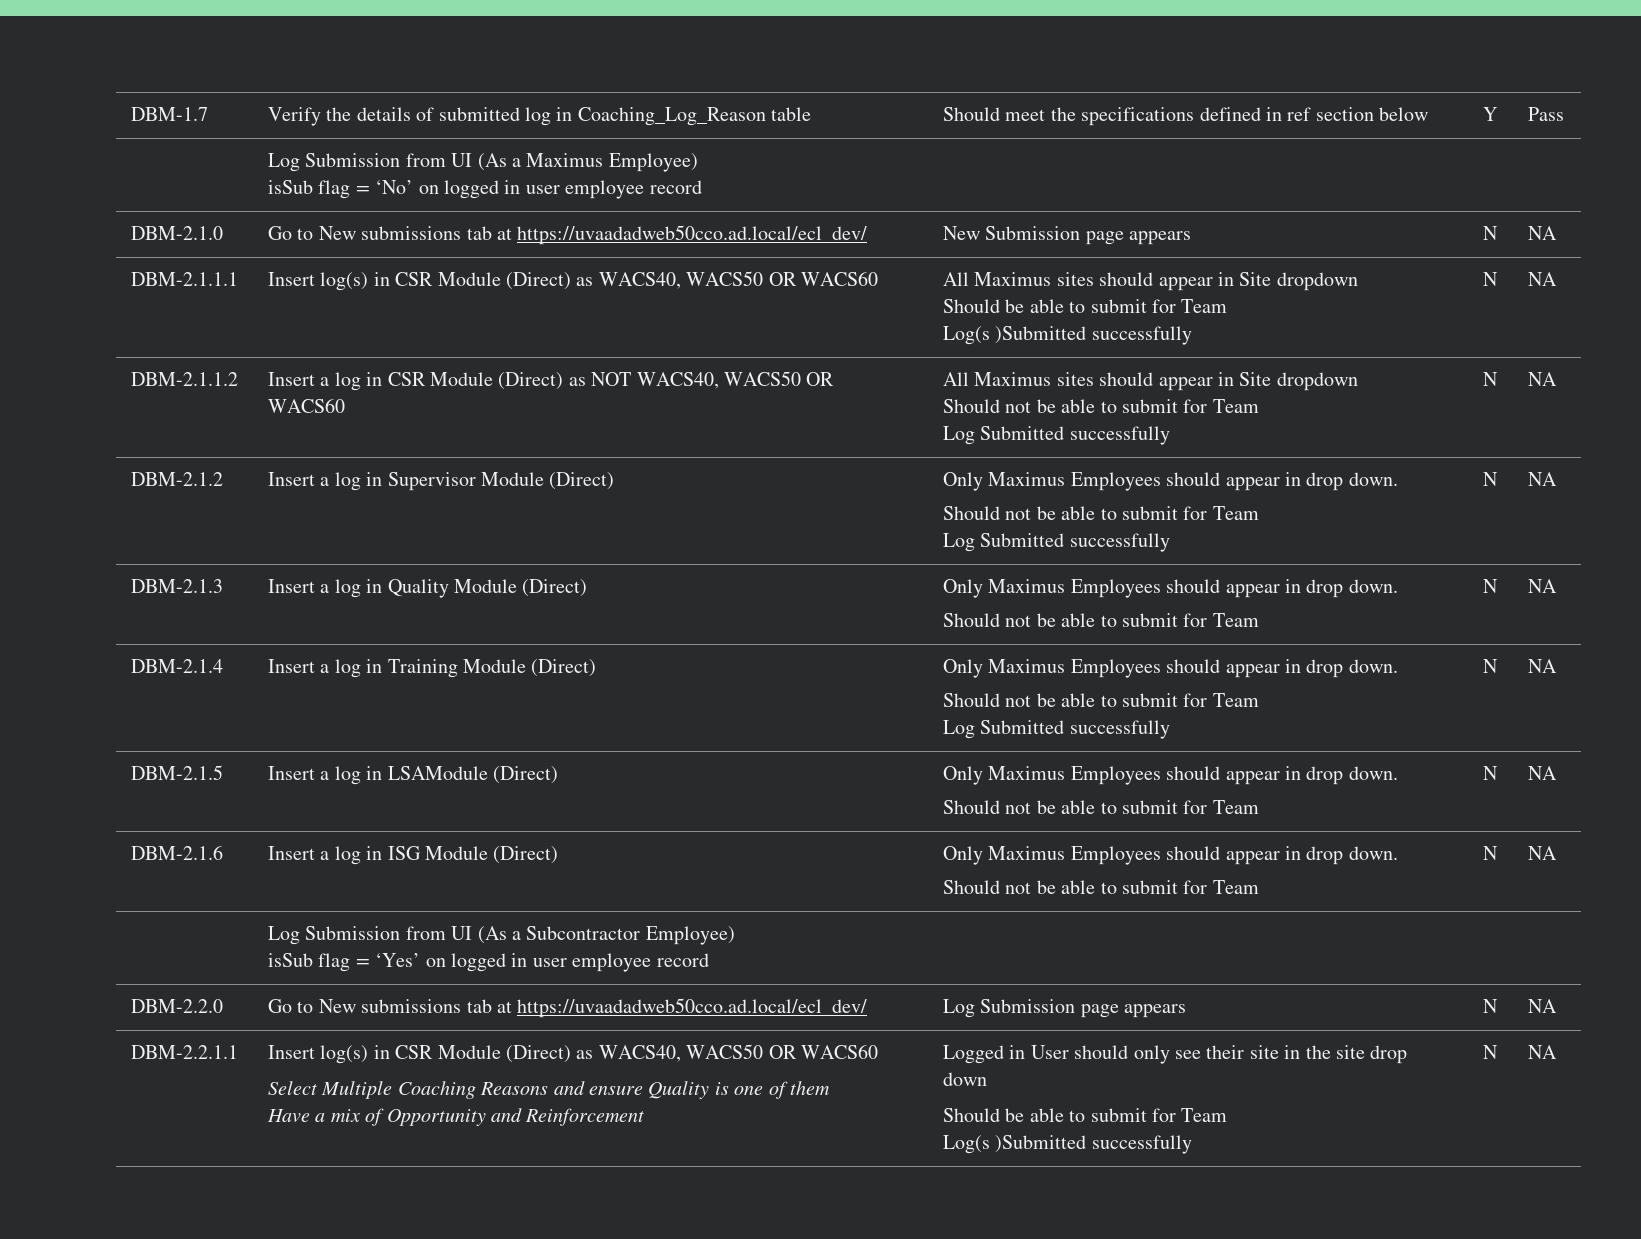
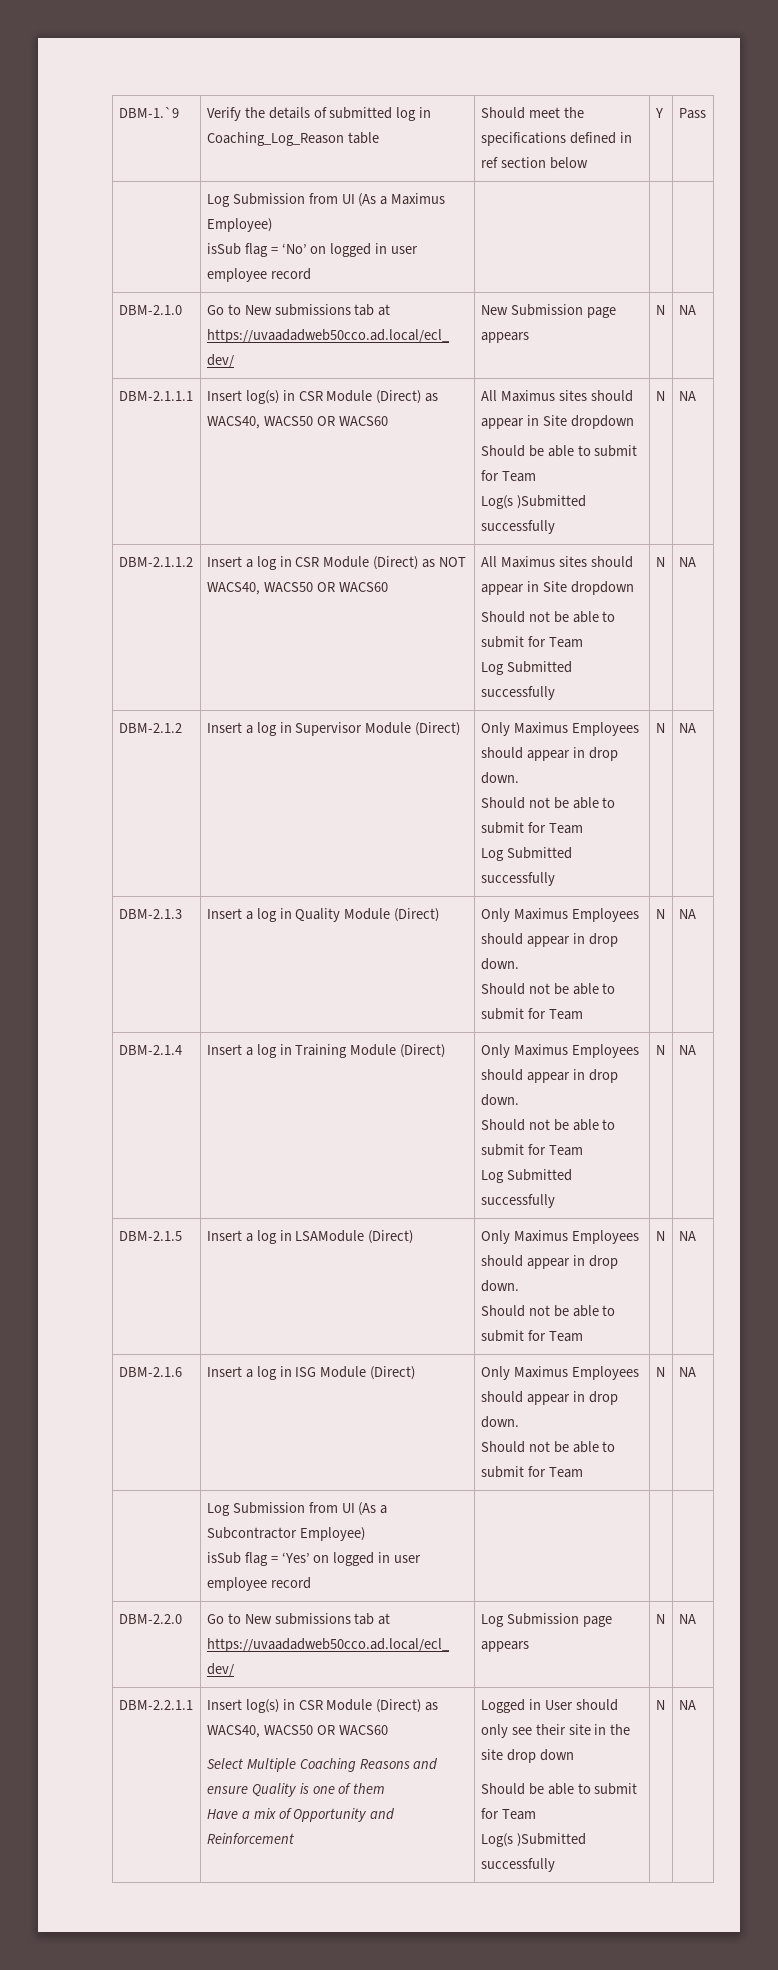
[130,107,208,121] DBM-1.7 -> [118,107,179,118] DBM-1.`9

